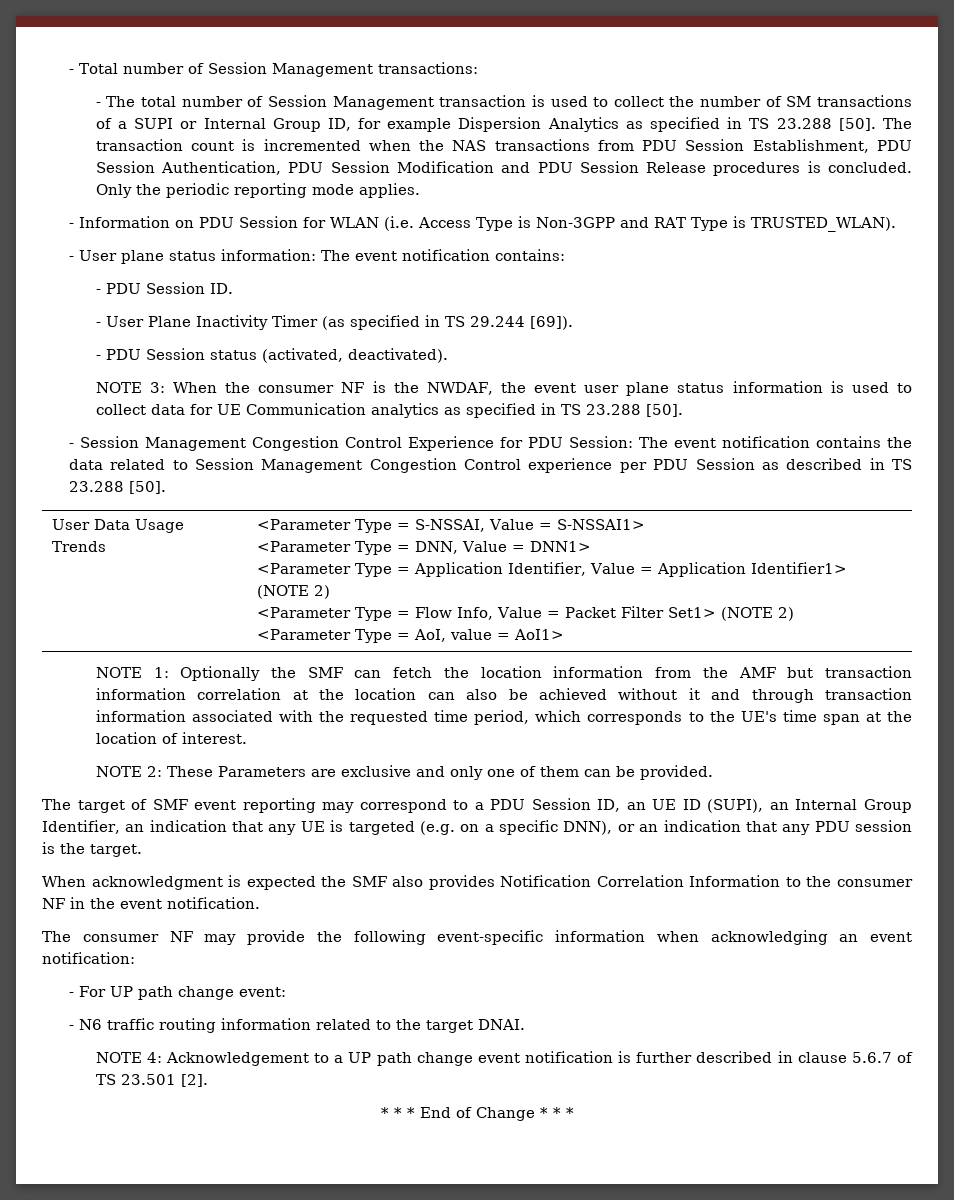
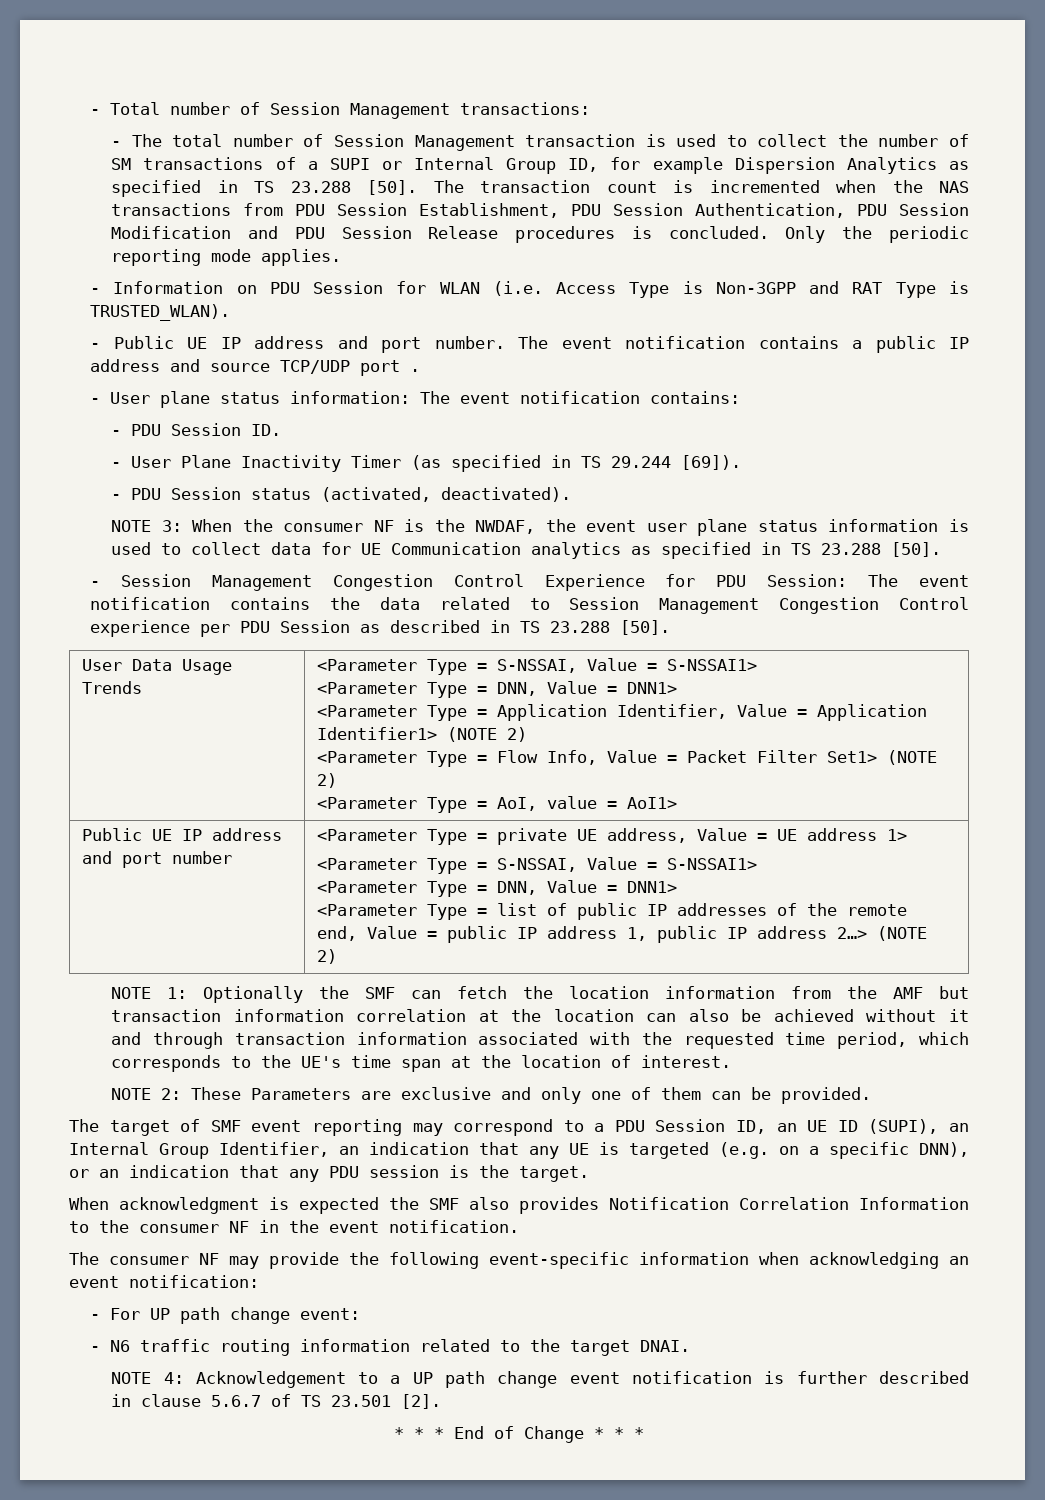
(896, 224) none -> [90,336,970,353] [90,359,421,376] // - Public UE IP address and port number. The event notification contains a public IP address and source TCP/UDP port .
(564, 634) none -> [82,828,283,841] [82,851,233,868] [317,828,908,845] [317,857,758,874] [317,880,678,897] [317,903,908,920] [317,926,928,943] [317,949,338,964] // Public UE IP address and port number | <Parameter Type = private UE address, Value = UE address 1> // <Parameter Type = S-NSSAI, Value = S-NSSAI1> // <Parameter Type = DNN, Value = DNN1> // <Parameter Type = list of public IP addresses of the remote end, Value = public IP address 1, public IP address 2…> (NOTE 2)

